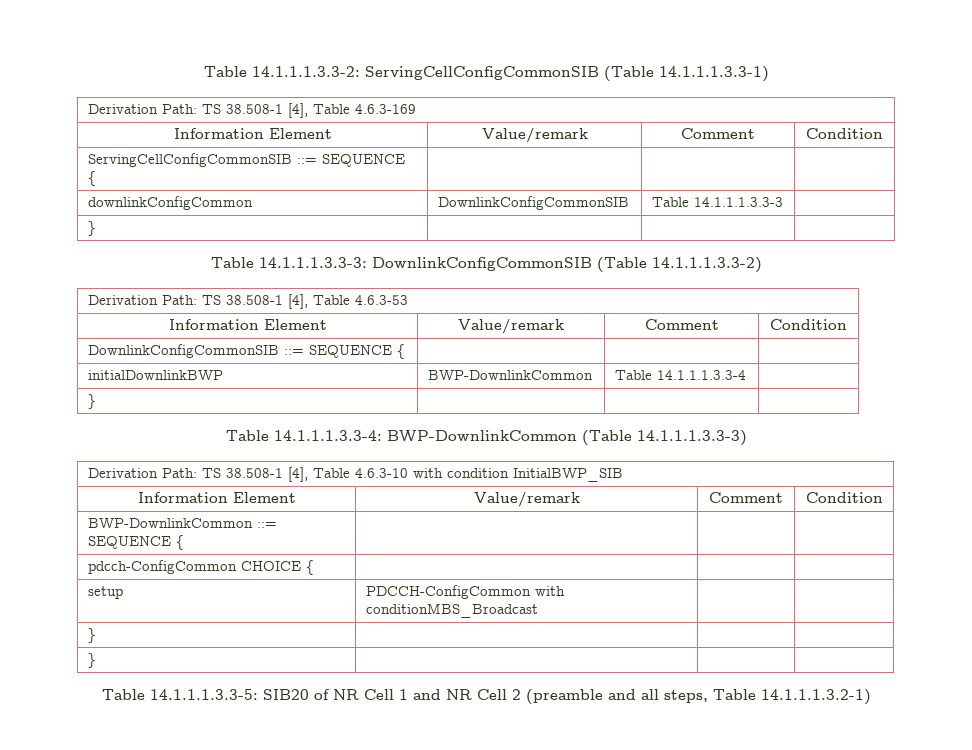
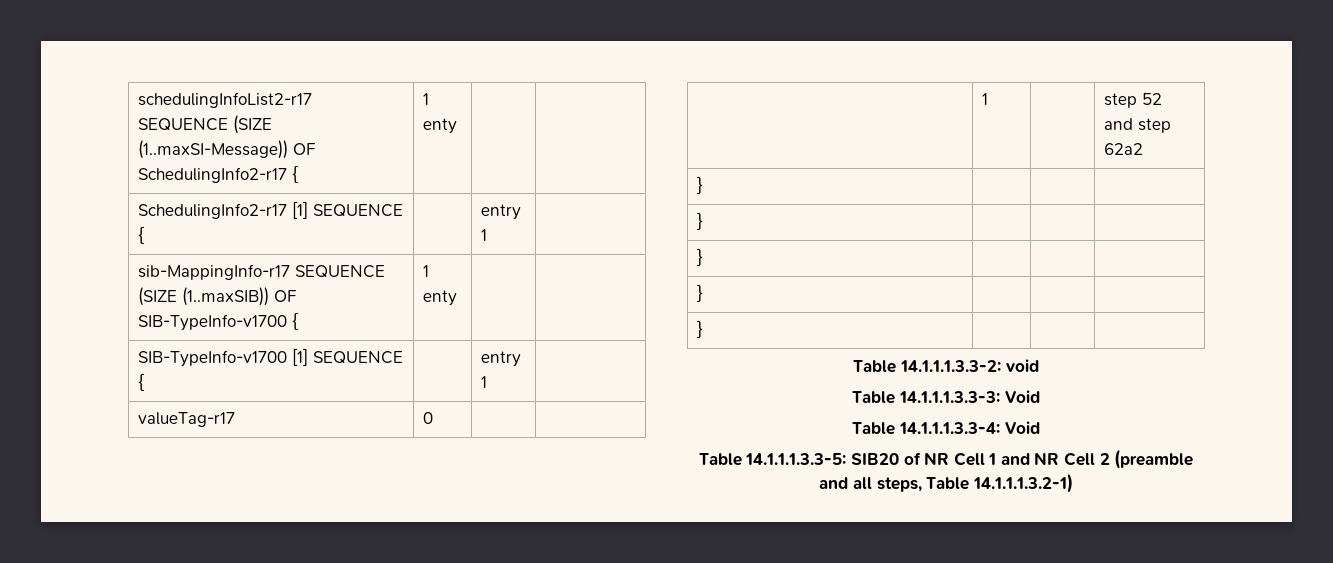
[203,66,769,82] [87,103,416,118] [173,128,332,139] [481,128,588,143] [681,128,755,139] [806,128,883,139] [87,153,405,167] [87,171,96,186] [87,196,253,210] [437,196,629,210] [651,197,783,207] [87,221,96,236] [210,257,762,273] [87,294,408,309] [168,319,327,330] [458,319,564,334] [644,319,719,330] [770,319,847,330] [87,344,405,359] [87,370,223,380] [427,370,593,380] [614,370,746,380] [87,394,96,409] [225,430,747,446] [87,467,623,482] [137,492,296,503] [473,492,580,507] [709,492,783,503] [805,492,883,503] [87,518,277,528] [87,535,184,550] [87,560,314,575] [87,586,123,599] [365,585,565,599] [365,603,538,618] [87,628,96,643] [87,653,96,668] Table 14.1.1.1.3.3-2: ServingCellConfigCommonSIB (Table 14.1.1.1.3.3-1) // Derivation Path: TS 38.508-1 [4], Table 4.6.3-169 // Information Element | Value/remark | Comment | Condition // ServingCellConfigCommonSIB ::= SEQUENCE { | | | // downlinkConfigCommon | DownlinkConfigCommonSIB | Table 14.1.1.1.3.3-3 | // } | | | // Table 14.1.1.1.3.3-3: DownlinkConfigCommonSIB (Table 14.1.1.1.3.3-2) // Derivation Path: TS 38.508-1 [4], Table 4.6.3-53 // Information Element | Value/remark | Comment | Condition // DownlinkConfigCommonSIB ::= SEQUENCE { | | | // initialDownlinkBWP | BWP-DownlinkCommon | Table 14.1.1.1.3.3-4 | // } | | | // Table 14.1.1.1.3.3-4: BWP-DownlinkCommon (Table 14.1.1.1.3.3-3) // Derivation Path: TS 38.508-1 [4], Table 4.6.3-10 with condition InitialBWP_SIB // Information Element | Value/remark | Comment | Condition // BWP-DownlinkCommon ::= SEQUENCE { | | | // pdcch-ConfigCommon CHOICE { | | | // setup | PDCCH-ConfigCommon with conditionMBS_Broadcast | | // } | | | // } | | | -> [138,92,313,108] [138,115,273,134] [138,140,316,159] [138,165,299,183] [423,93,430,105] [423,118,458,134] [138,201,403,219] [138,226,145,244] [481,204,522,220] [481,229,488,241] [138,264,386,280] [138,287,296,306] [138,312,299,331] [423,265,430,277] [423,290,458,306] [138,348,403,367] [138,373,145,391] [481,351,522,367] [481,376,488,388] [138,412,236,427] [423,412,434,424] [982,93,989,105] [1104,93,1163,108] [1104,118,1172,133] [1104,143,1144,155] [697,176,704,194] [697,212,704,230] [697,248,704,266] [697,284,704,302] [697,320,704,338] [853,359,1039,373] [852,390,1040,404] [852,421,1040,435] schedulingInfoList2-r17 SEQUENCE (SIZE (1..maxSI-Message)) OF SchedulingInfo2-r17 { | 1 enty | | // SchedulingInfo2-r17 [1] SEQUENCE { | | entry 1 | // sib-MappingInfo-r17 SEQUENCE (SIZE (1..maxSIB)) OF SIB-TypeInfo-v1700 { | 1 enty | | // SIB-TypeInfo-v1700 [1] SEQUENCE { | | entry 1 | // valueTag-r17 | 0 | | // | 1 | | step 52 and step 62a2 // } | | | // } | | | // } | | | // } | | | // } | | | // Table 14.1.1.1.3.3-2: void // Table 14.1.1.1.3.3-3: Void // Table 14.1.1.1.3.3-4: Void

